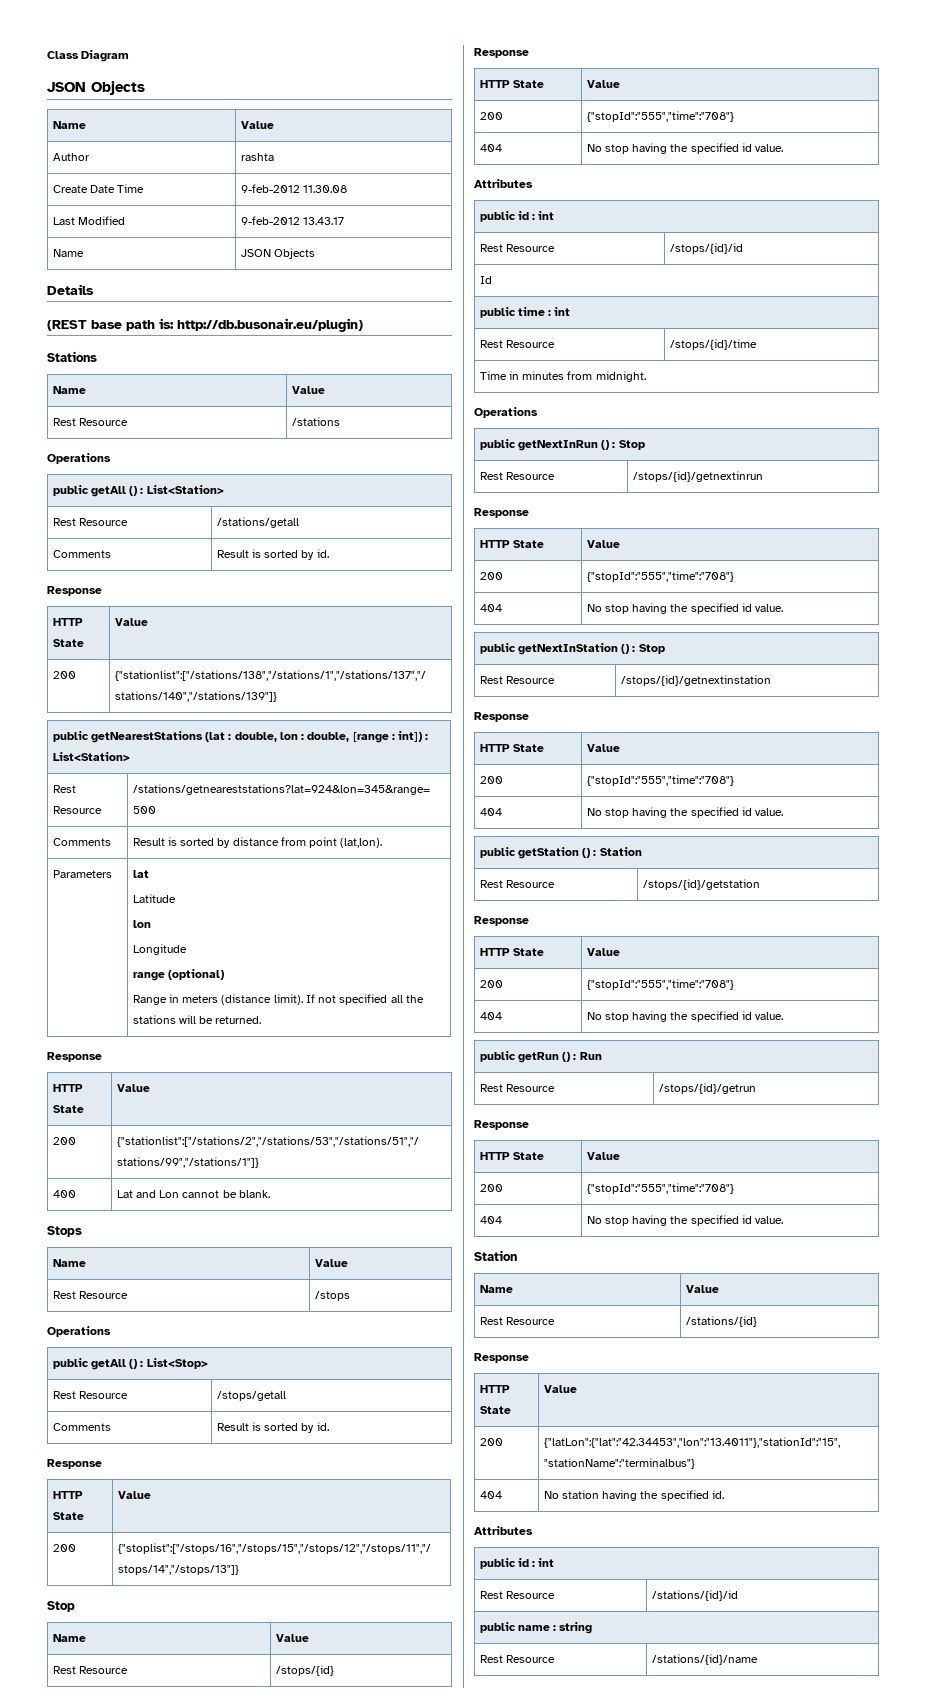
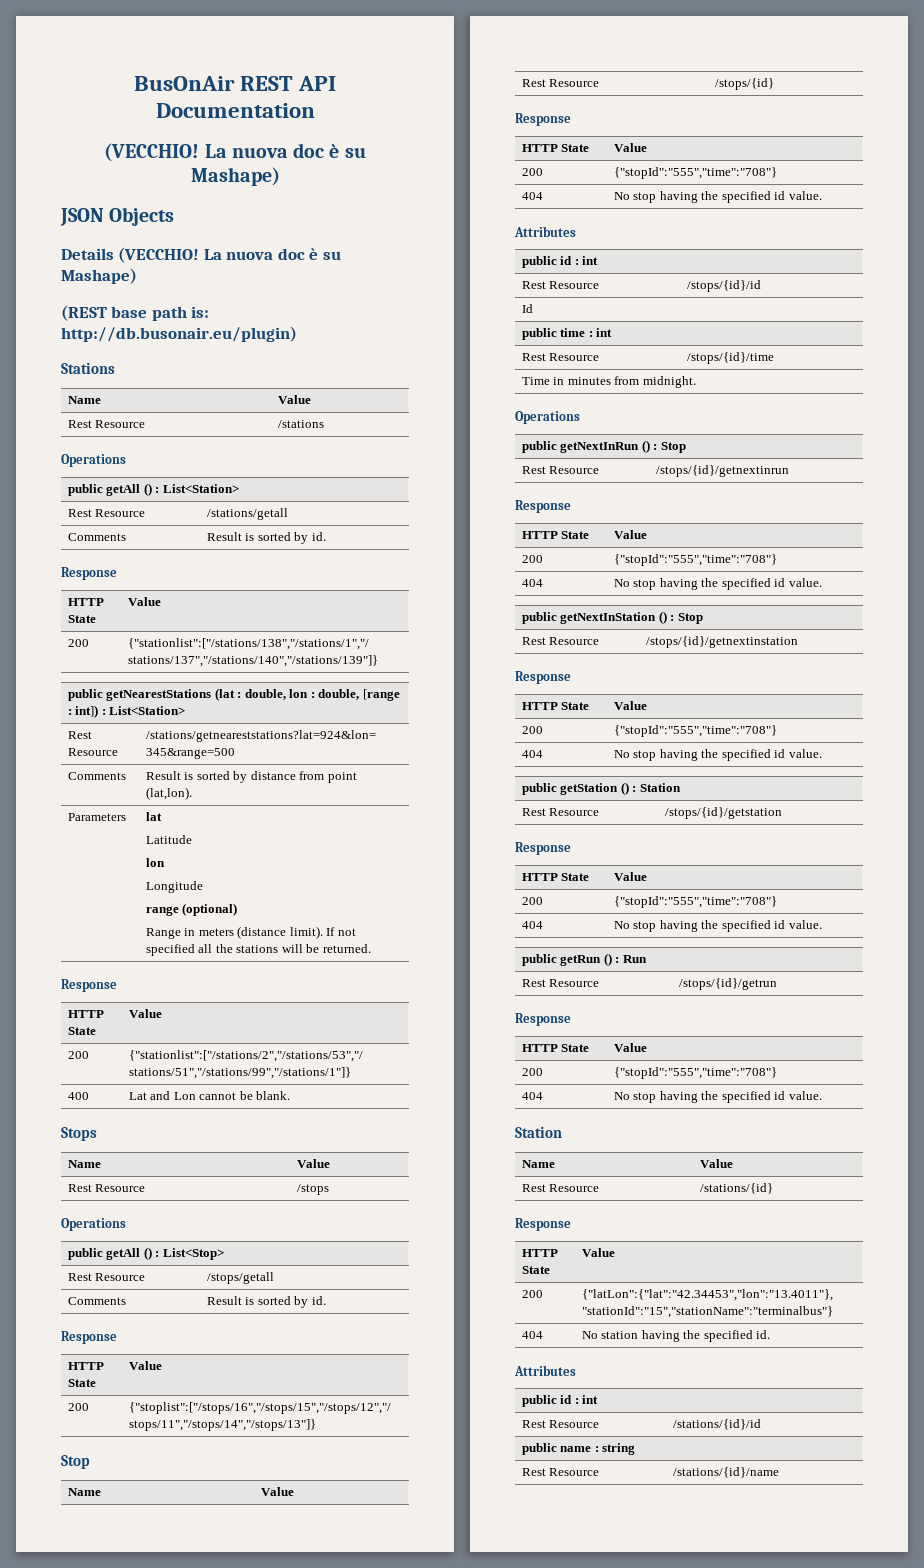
[47,50,130,62] [47,81,145,95] [52,121,86,129] [240,121,274,129] [52,153,90,161] [240,153,274,161] [52,184,145,193] [240,184,347,193] [52,216,125,225] [240,216,344,225] [52,249,84,257] [240,248,315,259] [47,284,94,295] Class Diagram // JSON Objects // Name | Value // Author | rashta // Create Date Time | 9-feb-2012 11.30.08 // Last Modified | 9-feb-2012 13.43.17 // Name | JSON Objects // Details -> [133,76,337,91] [155,103,315,118] [104,143,366,162] [190,167,280,186] [60,207,175,226] [61,247,341,263] [61,268,137,284] BusOnAir REST API Documentation // (VECCHIO! La nuova doc è su Mashape) // JSON Objects // Details (VECCHIO! La nuova doc è su Mashape)

